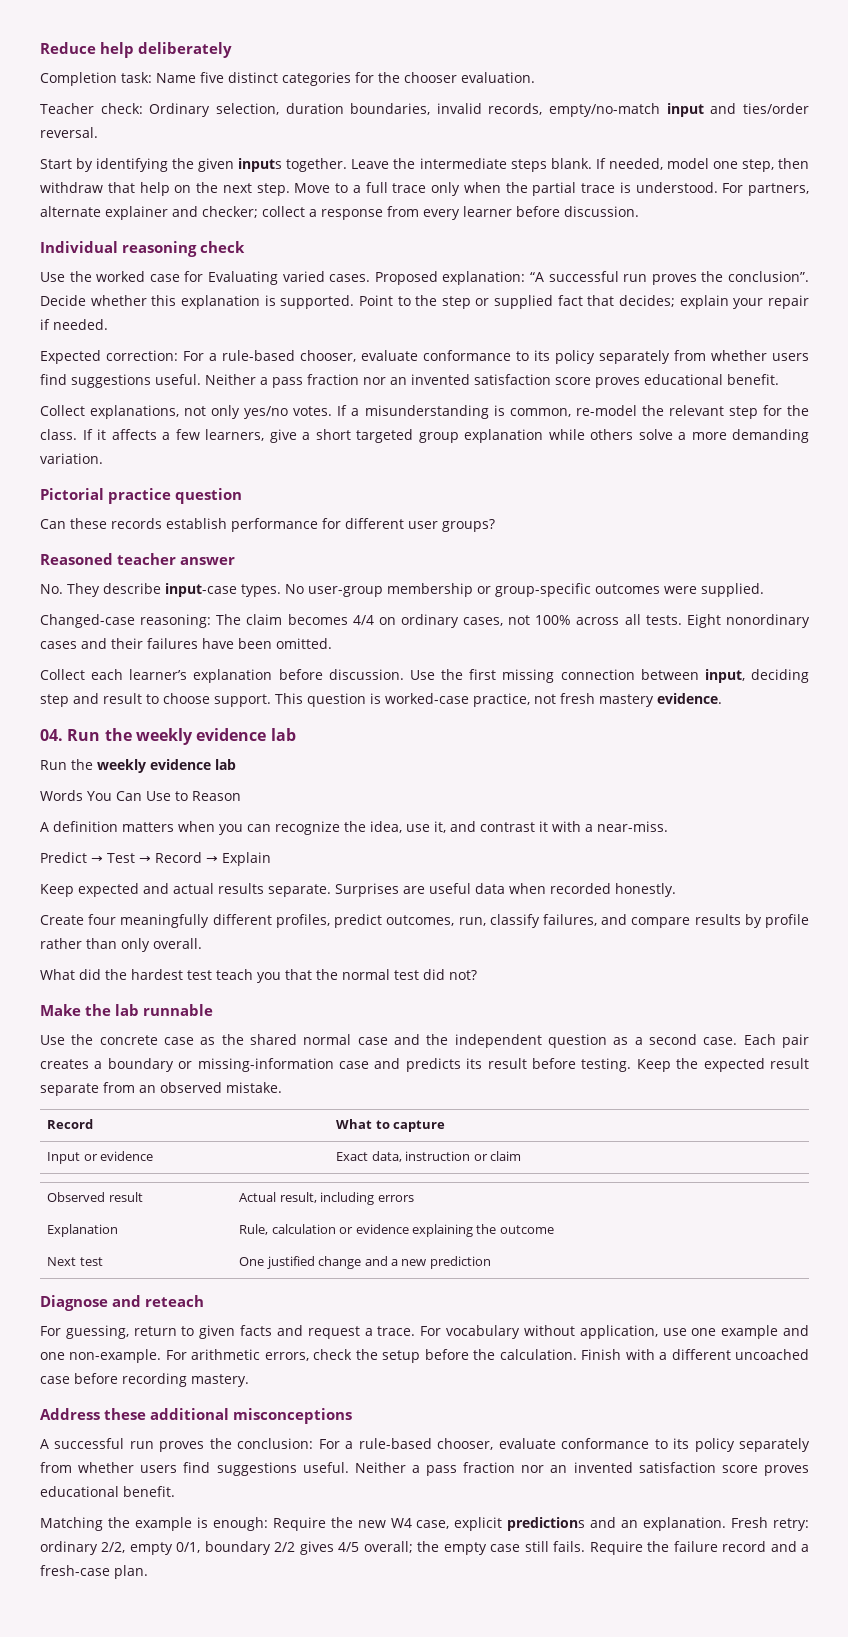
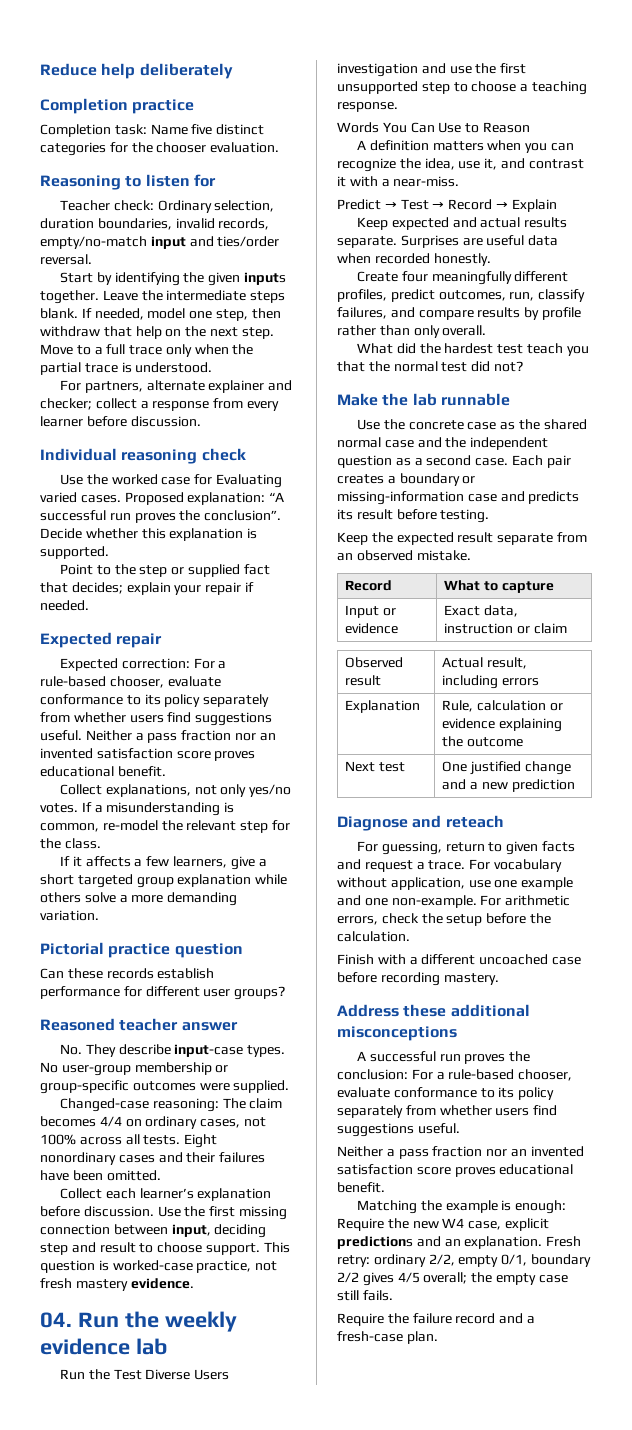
(232, 50) none -> [40,98,195,114] // Completion practice
(535, 77) none -> [40,174,216,190] // Reasoning to listen for
(718, 187) none -> (213, 367) //
(355, 302) none -> (109, 552) //
(108, 324) none -> [40,632,163,648] // Expected repair
(77, 434) none -> (101, 843) //
[97,759,236,773] weekly evidence lab -> [113,1369,230,1380] [337,63,527,77] [337,81,587,95] [337,102,398,112] Test Diverse Users investigation and use the first unsupported step to choose a teaching response.
(632, 1065) none -> (490, 516) //
(577, 1354) none -> (410, 936) //
(349, 1467) none -> (460, 1128) //
(586, 1546) none -> (393, 1295) //

